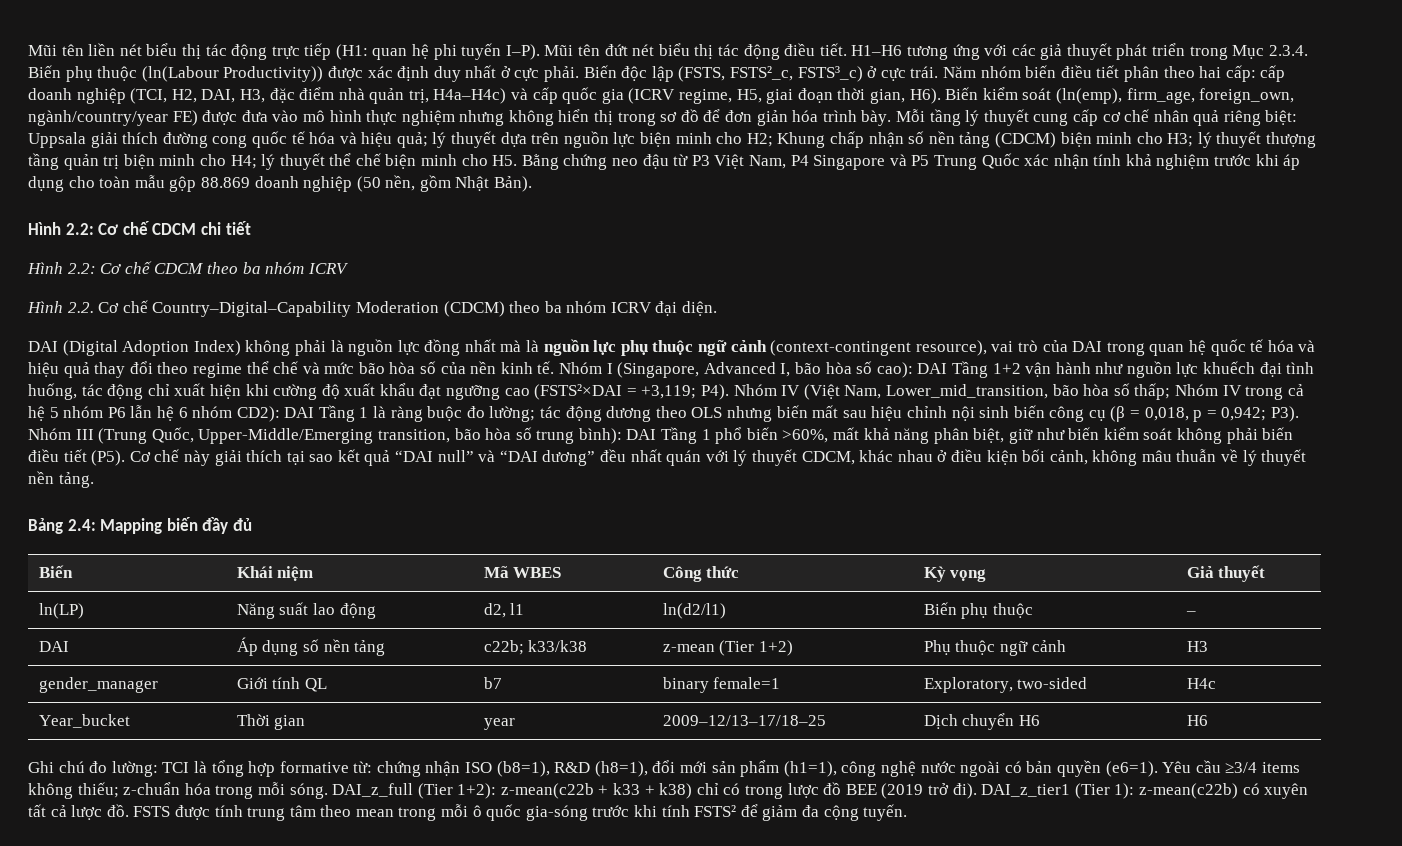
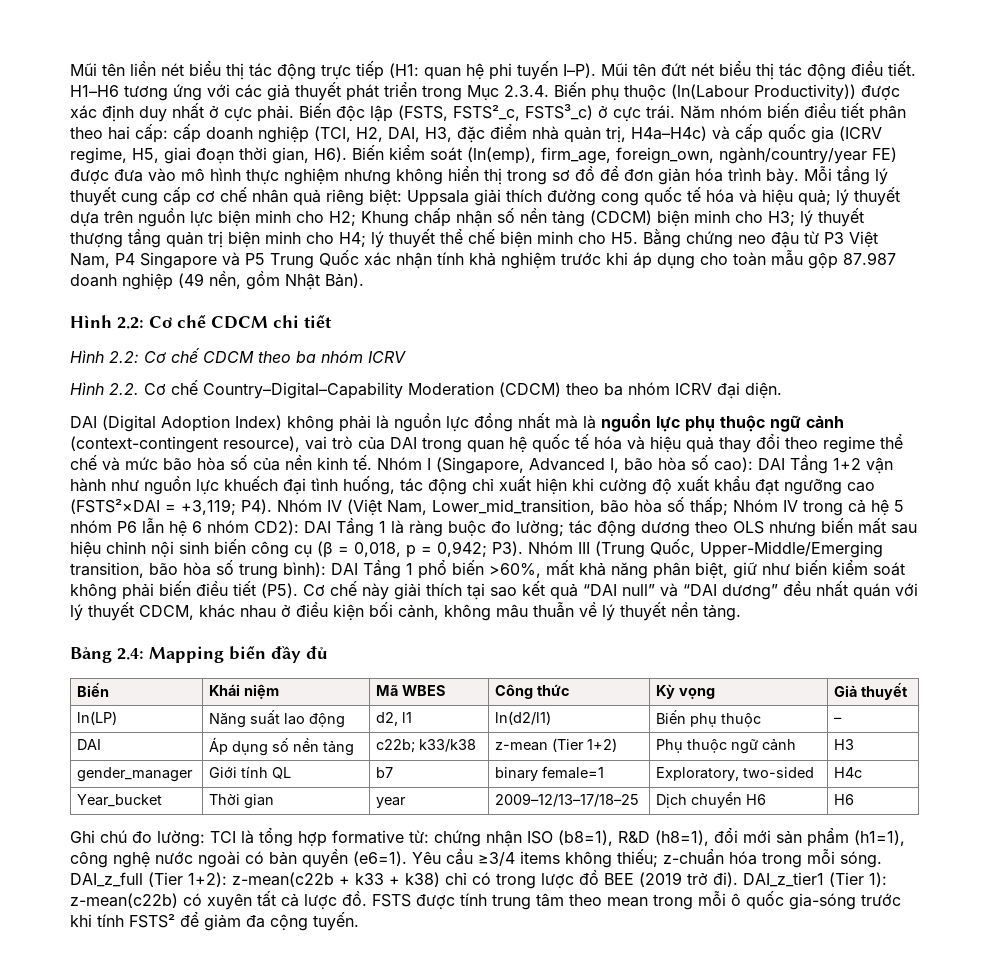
[200,176,381,192] 88.869 doanh nghiệp (50 -> [843,252,896,265] [70,273,204,290] 87.987 doanh nghiệp (49

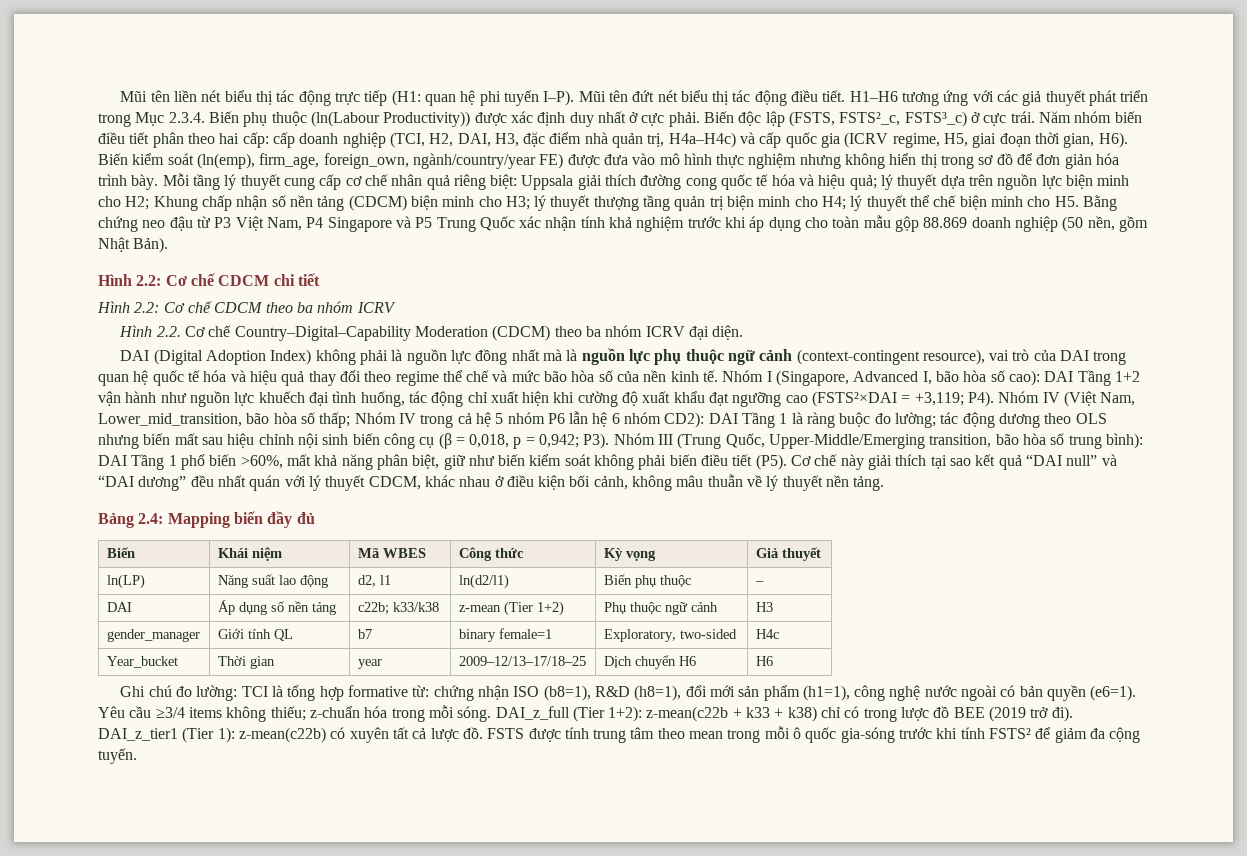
[843,252,896,265] [70,273,204,290] 87.987 doanh nghiệp (49 -> [923,216,1084,232] 88.869 doanh nghiệp (50

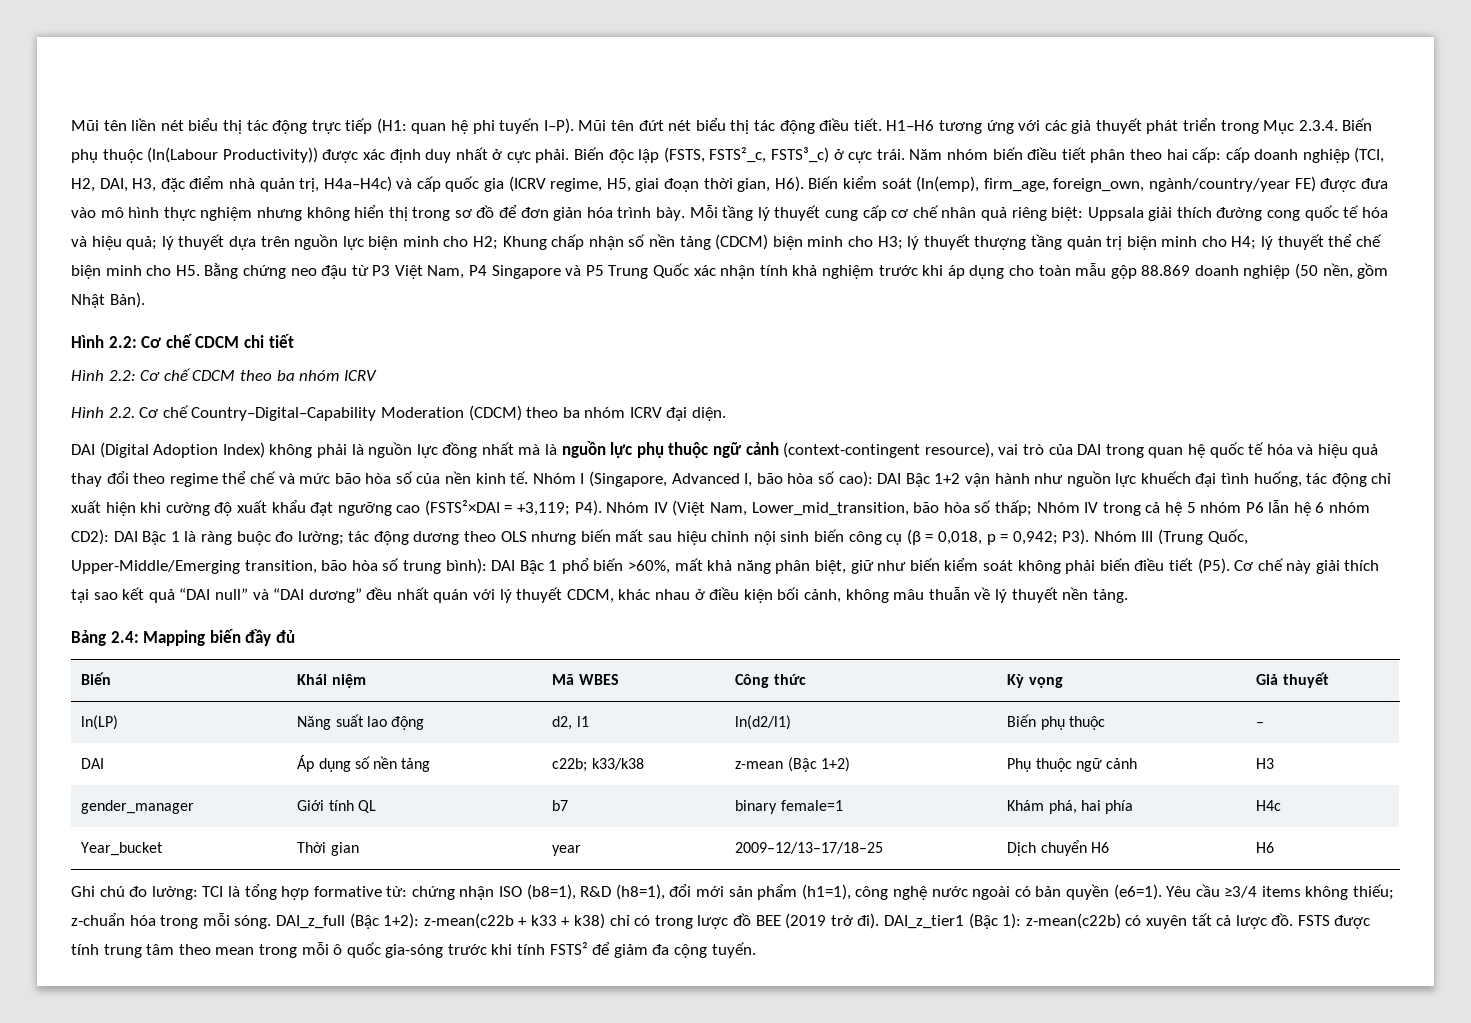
[1077,370,1111,386] Tầng -> [905,473,930,487] Bậc
[742,412,776,428] Tầng -> [142,531,167,545] Bậc
[131,454,165,470] Tầng -> [519,560,544,574] Bậc
[503,601,533,616] (Tier -> [787,757,817,772] (Bậc
[603,629,737,642] Exploratory, two-sided -> [1007,800,1133,814] Khám phá, hai phía
[572,706,605,722] (Tier -> [349,913,379,929] (Bậc
[182,727,215,743] (Tier -> [968,913,998,929] (Bậc

